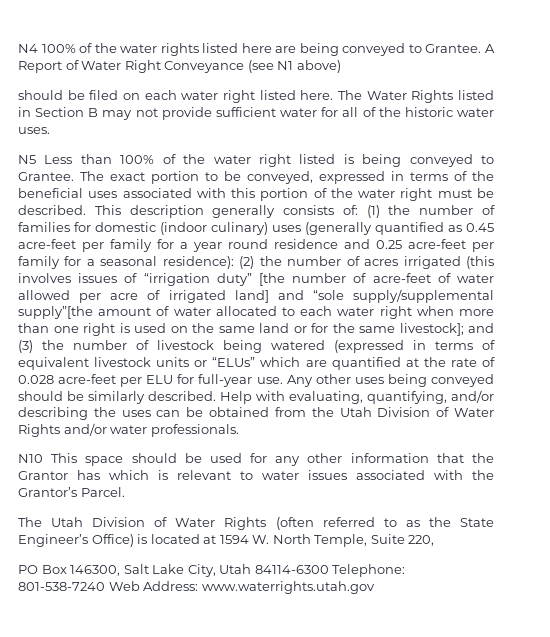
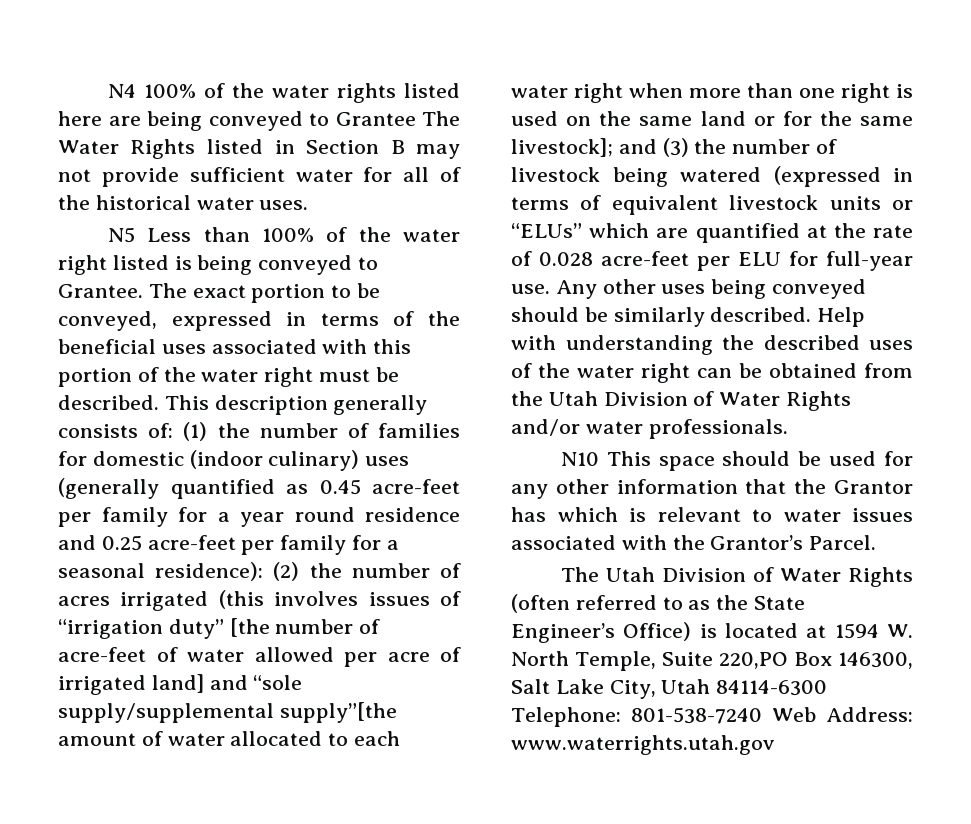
[425,44,496,53] [18,60,341,73] [18,90,334,103] Grantee. A Report of Water Right Conveyance (see N1 above) // should be filed on each water right listed here. -> [335,112,416,126] Grantee
[404,107,453,117] historic -> [95,195,191,210] historical
[289,390,494,404] [18,407,151,420] evaluating, quantifying, and/or describing the uses -> [565,335,913,355] [511,363,690,383] understanding the described uses of the water right
[408,535,435,546] [18,565,38,574] 220, // PO -> [718,652,788,669] 220,PO

